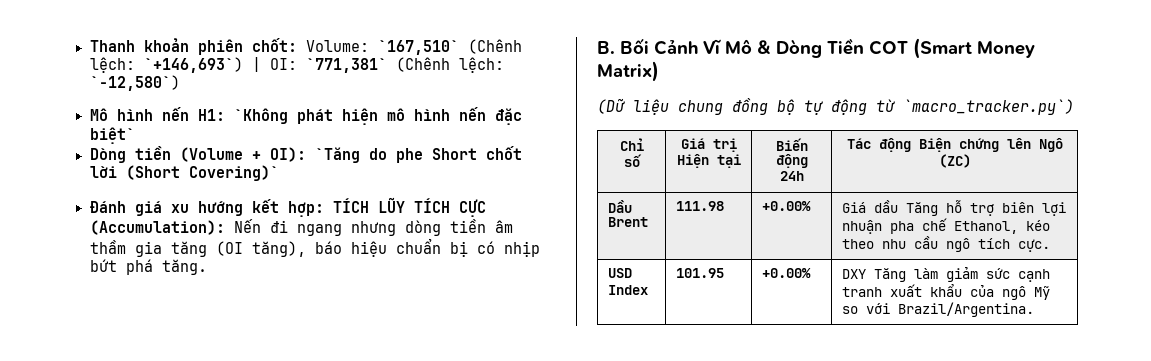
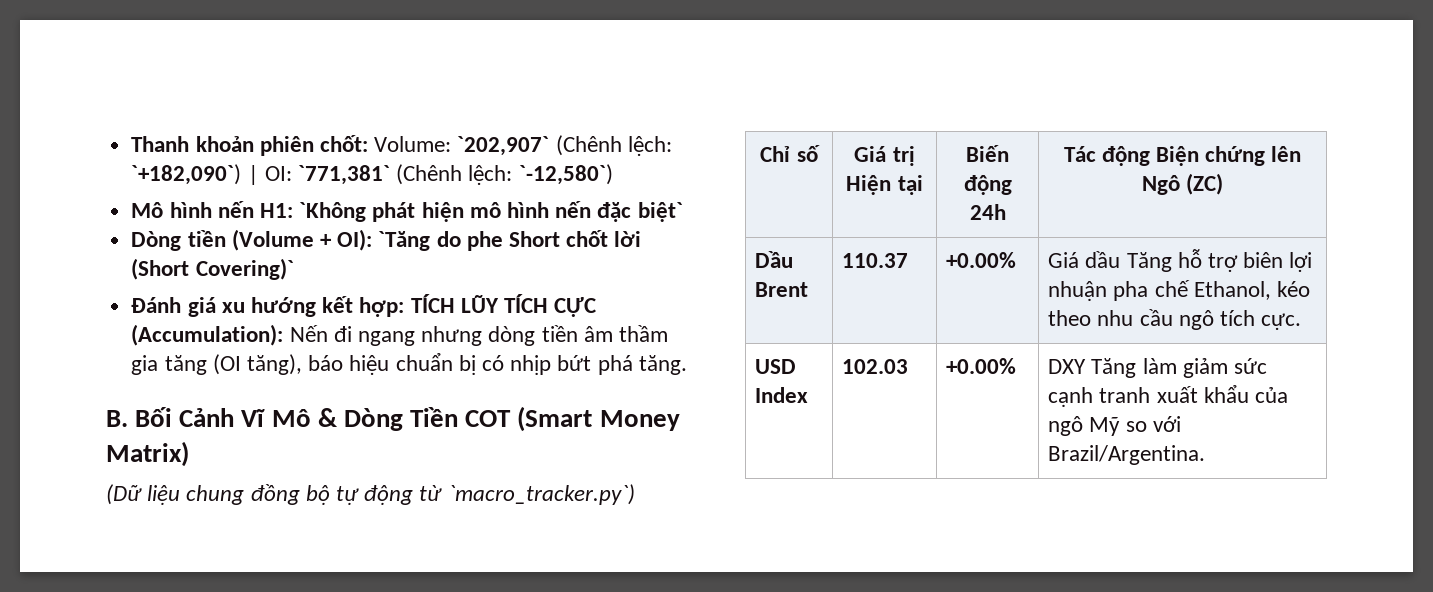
[377,39,522,55] [89,57,243,73] `167,510` (Chênh lệch: `+146,693`) -> [457,135,672,156] [131,164,242,185] `202,907` (Chênh lệch: `+182,090`)
[676,201,725,211] 111.98 -> [842,253,909,268] 110.37
[676,268,725,278] 101.95 -> [842,359,909,374] 102.03

